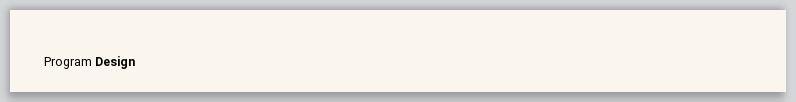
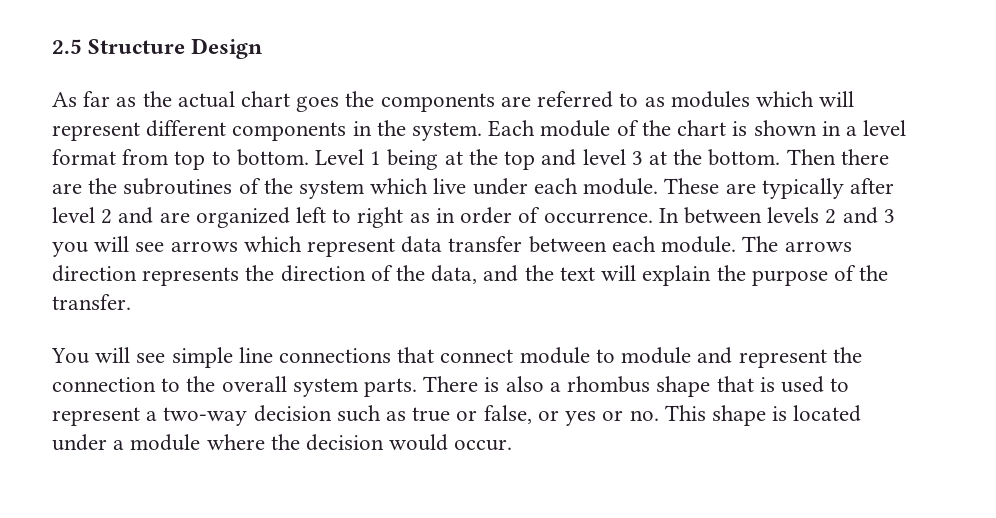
[44,57,92,69] Program -> [52,39,186,54] 2.5 Structure
(136, 62) none -> [52,91,855,112] [52,120,907,141] [52,149,889,170] [52,178,894,199] [52,207,895,228] [52,236,852,257] [52,265,889,286] [52,294,131,310] [51,347,862,368] [52,376,850,397] [52,405,862,426] [52,434,513,451] // As far as the actual chart goes the components are referred to as modules which will represent different components in the system. Each module of the chart is shown in a level format from top to bottom. Level 1 being at the top and level 3 at the bottom. Then there are the subroutines of the system which live under each module. These are typically after level 2 and are organized left to right as in order of occurrence. In between levels 2 and 3 you will see arrows which represent data transfer between each module. The arrows direction represents the direction of the data, and the text will explain the purpose of the transfer. // You will see simple line connections that connect module to module and represent the connection to the overall system parts. There is also a rhombus shape that is used to represent a two-way decision such as true or false, or yes or no. This shape is located under a module where the decision would occur.

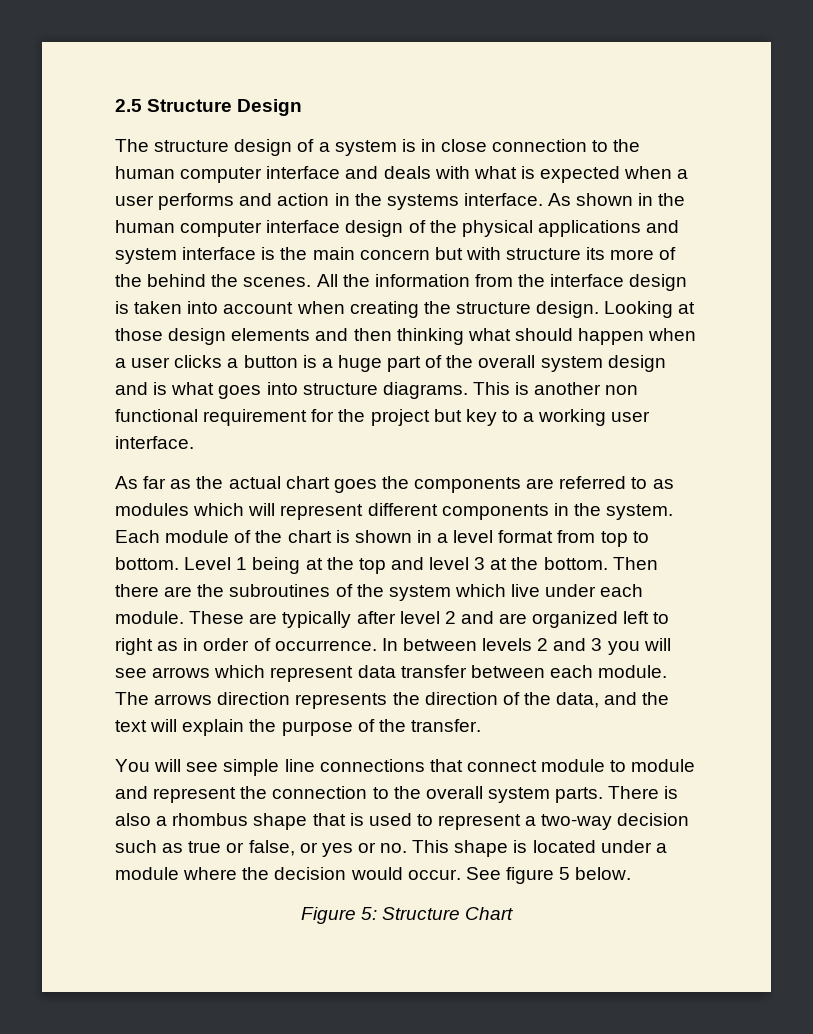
(263, 48) none -> [115,139,641,156] [115,166,689,183] [115,193,686,210] [115,220,680,237] [115,247,677,264] [115,274,688,291] [115,301,696,318] [115,328,697,345] [115,355,666,372] [115,382,639,399] [115,409,651,426] [115,436,194,449] // The structure design of a system is in close connection to the human computer interface and deals with what is expected when a user performs and action in the systems interface. As shown in the human computer interface design of the physical applications and system interface is the main concern but with structure its more of the behind the scenes. All the information from the interface design is taken into account when creating the structure design. Looking at those design elements and then thinking what should happen when a user clicks a button is a huge part of the overall system design and is what goes into structure diagrams. This is another non functional requirement for the project but key to a working user interface.
(513, 445) none -> [465,867,632,884] [300,907,514,924] See figure 5 below. // Figure 5: Structure Chart

